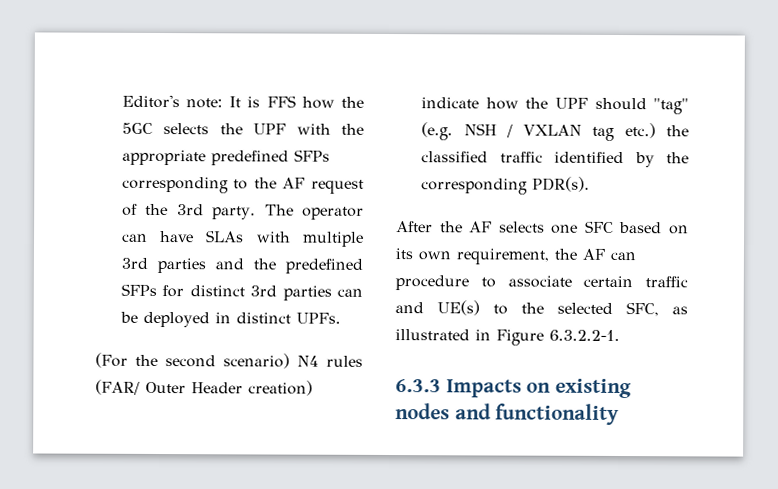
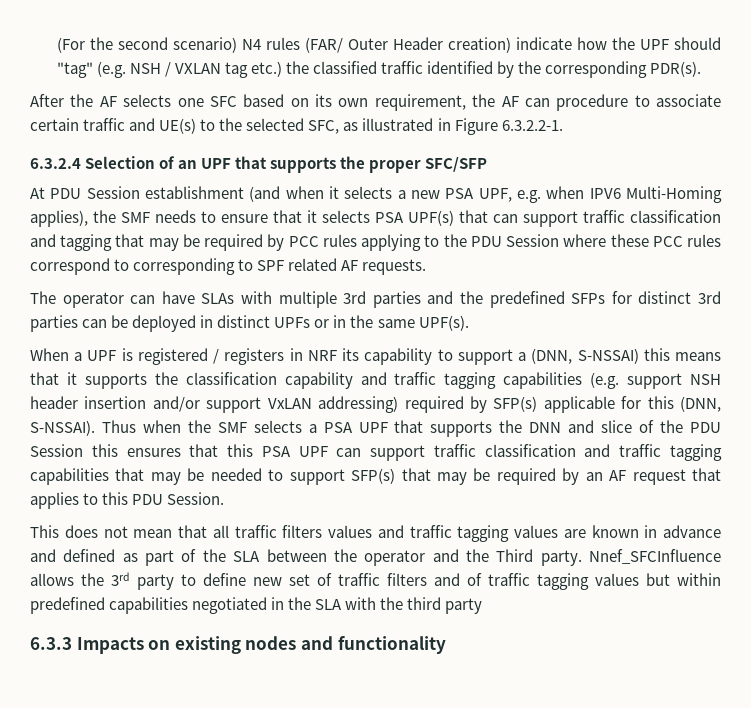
[121,94,364,109] [121,122,364,135] [121,149,330,166] [121,176,364,194] [121,203,364,220] [121,230,364,247] [120,257,363,274] [120,283,363,301] [119,311,341,328] Editor's note: It is FFS how the 5GC selects the UPF with the appropriate predefined SFPs corresponding to the AF request of the 3rd party. The operator can have SLAs with multiple 3rd parties and the predefined SFPs for distinct 3rd parties can be deployed in distinct UPFs. // -> (56, 45) none
(620, 335) none -> [30,156,488,173] [30,186,722,203] [30,210,721,227] [30,234,722,251] [30,258,427,275] [30,291,722,308] [30,315,469,332] [30,348,722,365] [30,372,721,389] [30,396,721,413] [30,420,722,437] [30,444,722,461] [30,468,721,485] [30,492,225,509] [30,525,721,542] [30,549,721,566] [30,572,721,590] [30,597,483,614] // 6.3.2.4 Selection of an UPF that supports the proper SFC/SFP // At PDU Session establishment (and when it selects a new PSA UPF, e.g. when IPV6 Multi-Homing applies), the SMF needs to ensure that it selects PSA UPF(s) that can support traffic classification and tagging that may be required by PCC rules applying to the PDU Session where these PCC rules correspond to corresponding to SPF related AF requests. // The operator can have SLAs with multiple 3rd parties and the predefined SFPs for distinct 3rd parties can be deployed in distinct UPFs or in the same UPF(s). // When a UPF is registered / registers in NRF its capability to support a (DNN, S-NSSAI) this means that it supports the classification capability and traffic tagging capabilities (e.g. support NSH header insertion and/or support VxLAN addressing) required by SFP(s) applicable for this (DNN, S-NSSAI). Thus when the SMF selects a PSA UPF that supports the DNN and slice of the PDU Session this ensures that this PSA UPF can support traffic classification and traffic tagging capabilities that may be needed to support SFP(s) that may be required by an AF request that applies to this PDU Session. // This does not mean that all traffic filters values and traffic tagging values are known in advance and defined as part of the SLA between the operator and the Third party. Nnef_SFCInfluence allows the 3rd party to define new set of traffic filters and of traffic tagging values but within predefined capabilities negotiated in the SLA with the third party

